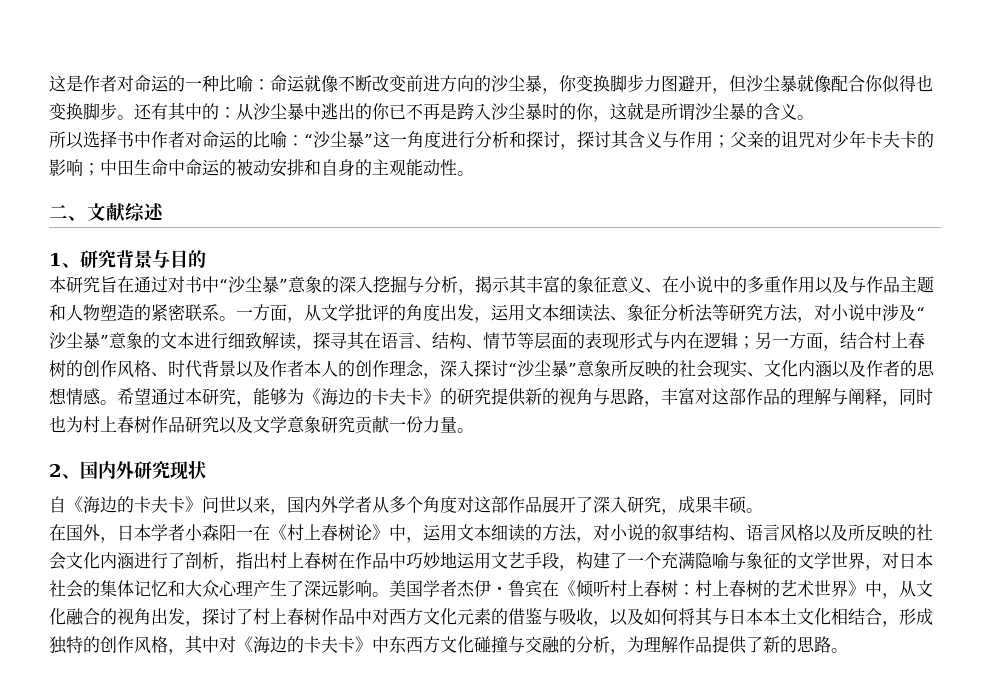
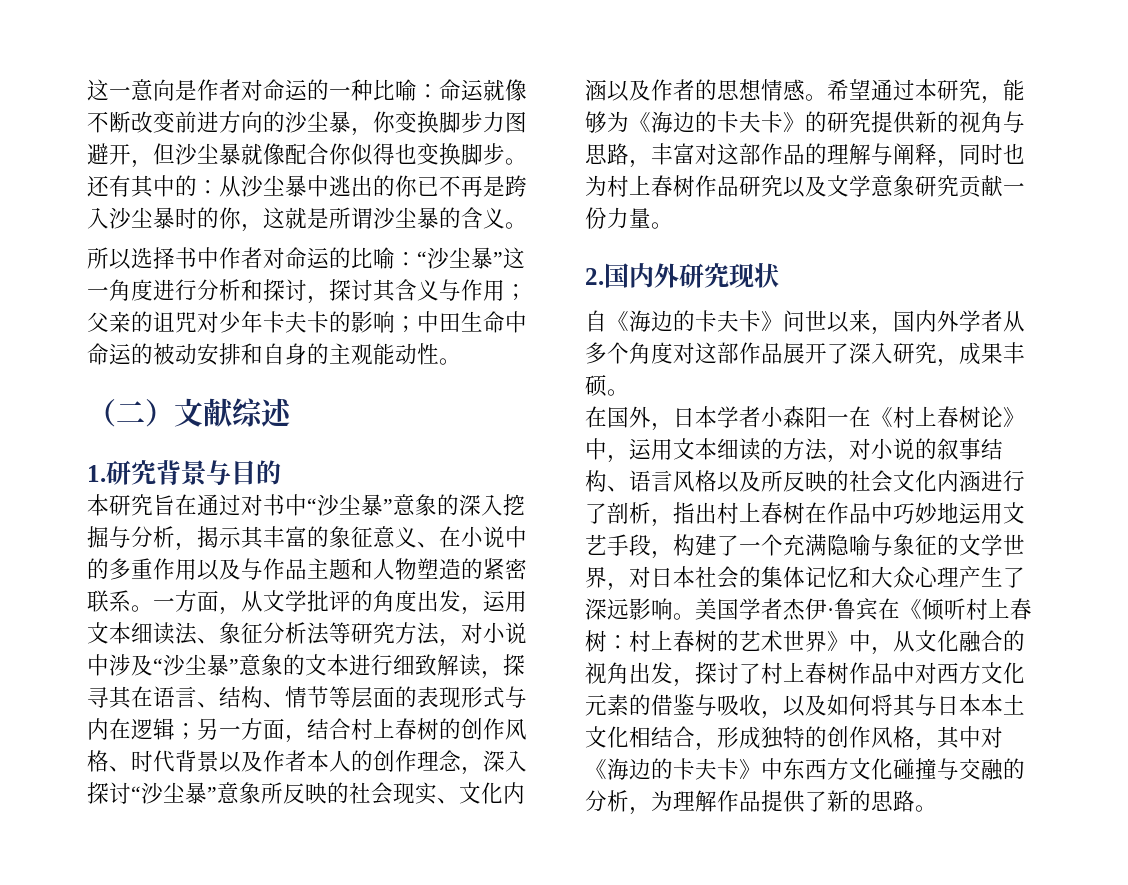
[49,75,66,92] 这 -> [87,79,175,101] 这一意向
[49,205,87,221] 二、 -> [87,399,174,427] （二）
[49,253,80,268] 1、 -> [87,465,106,482] 1.
[49,464,80,479] 2、 -> [585,268,604,285] 2.
[491,586,508,595] ・ -> [827,608,834,617] ·

